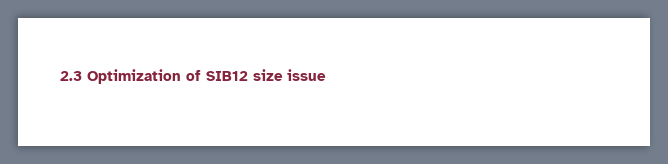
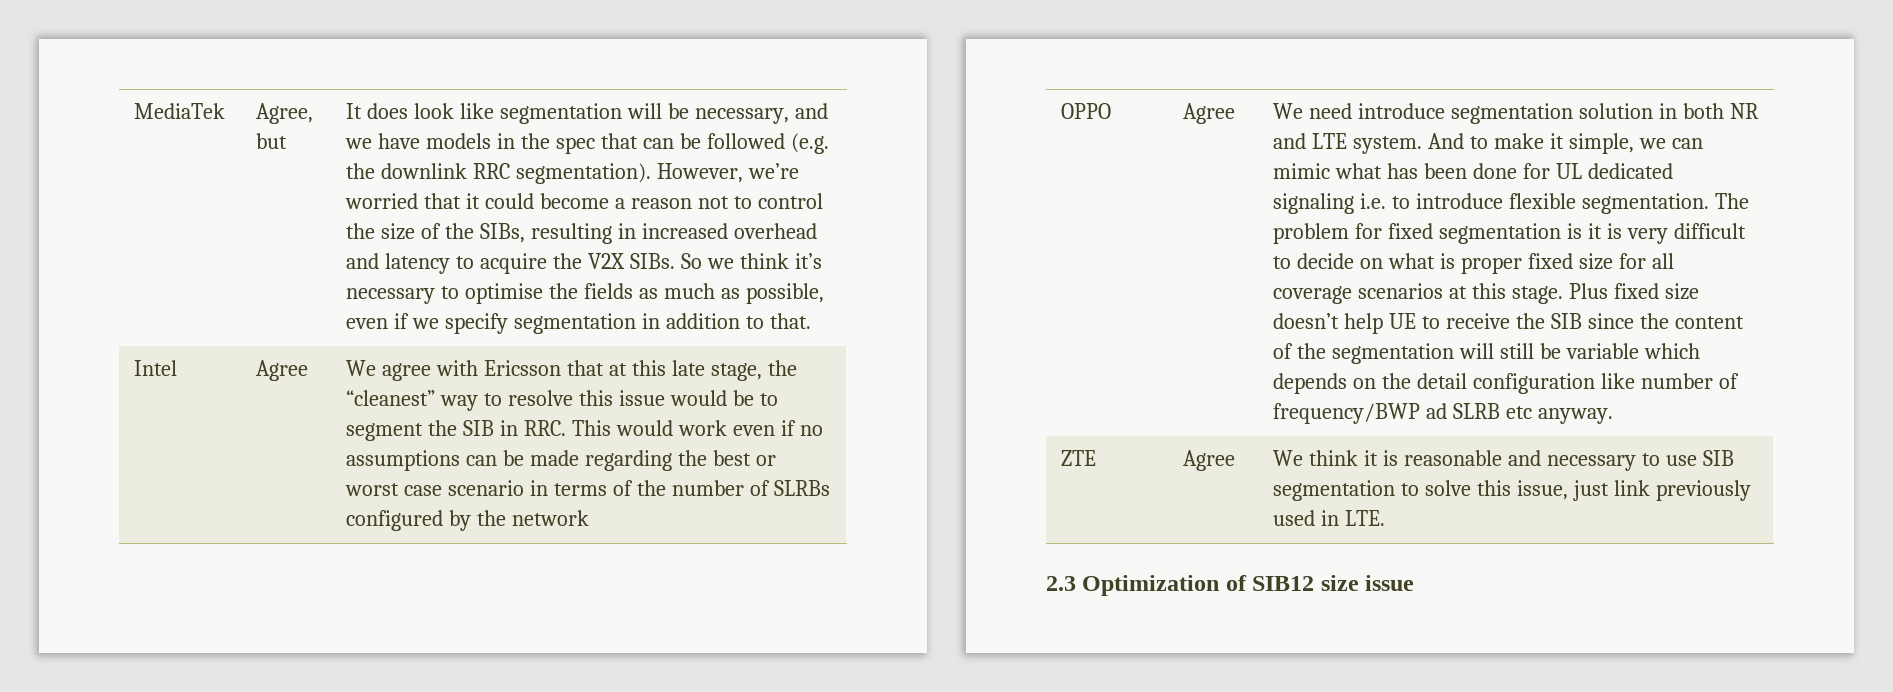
(60, 76) none -> [134,103,226,119] [256,103,314,124] [256,133,288,149] [346,103,828,124] [345,133,829,154] [346,163,800,184] [345,193,823,209] [346,223,817,244] [346,253,822,274] [346,283,824,304] [346,313,811,334] [134,360,178,376] [256,360,309,381] [346,360,797,381] [346,390,778,411] [346,420,823,441] [346,450,776,471] [345,480,830,496] [346,510,590,531] [1061,103,1112,119] [1183,103,1236,124] [1273,103,1759,124] [1273,133,1703,154] [1273,163,1673,179] [1273,193,1750,214] [1273,223,1746,244] [1273,253,1674,274] [1273,283,1699,304] [1273,313,1744,334] [1273,343,1700,364] [1273,373,1739,394] [1273,403,1614,424] [1061,450,1097,466] [1183,450,1236,471] [1273,450,1734,471] [1273,480,1751,501] [1273,510,1386,526] MediaTek | Agree, but | It does look like segmentation will be necessary, and we have models in the spec that can be followed (e.g. the downlink RRC segmentation). However, we’re worried that it could become a reason not to control the size of the SIBs, resulting in increased overhead and latency to acquire the V2X SIBs. So we think it’s necessary to optimise the fields as much as possible, even if we specify segmentation in addition to that. // Intel | Agree | We agree with Ericsson that at this late stage, the “cleanest” way to resolve this issue would be to segment the SIB in RRC. This would work even if no assumptions can be made regarding the best or worst case scenario in terms of the number of SLRBs configured by the network // OPPO | Agree | We need introduce segmentation solution in both NR and LTE system. And to make it simple, we can mimic what has been done for UL dedicated signaling i.e. to introduce flexible segmentation. The problem for fixed segmentation is it is very difficult to decide on what is proper fixed size for all coverage scenarios at this stage. Plus fixed size doesn’t help UE to receive the SIB since the content of the segmentation will still be variable which depends on the detail configuration like number of frequency/BWP ad SLRB etc anyway. // ZTE | Agree | We think it is reasonable and necessary to use SIB segmentation to solve this issue, just link previously used in LTE. //

